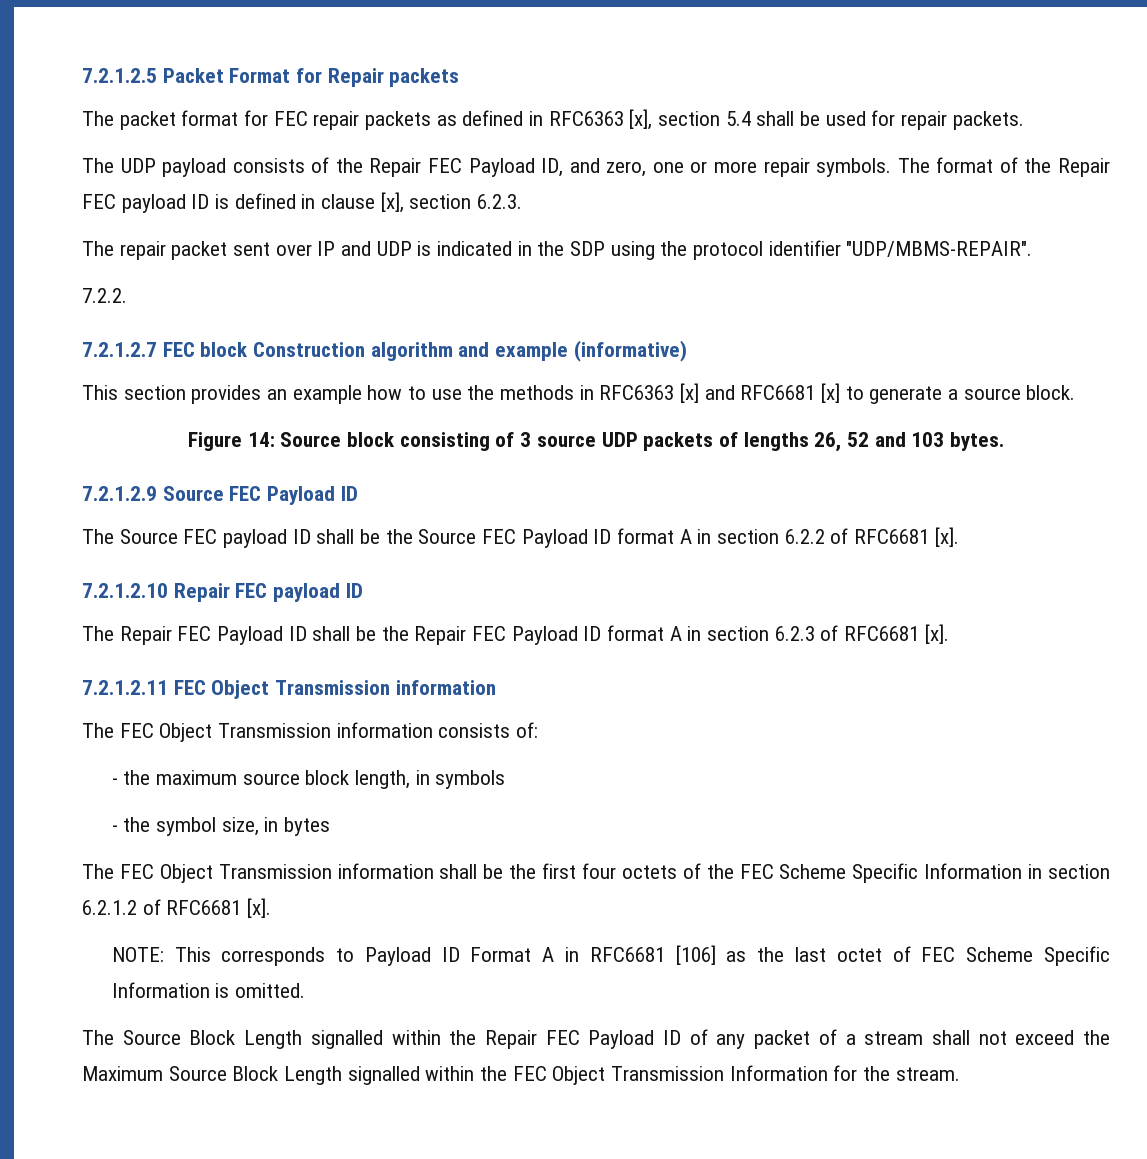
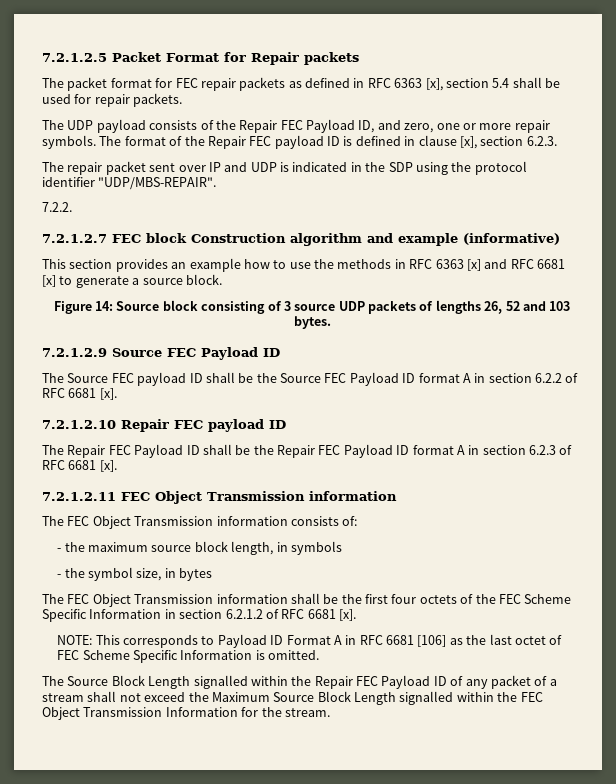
[548,111,624,126] RFC6363 -> [367,78,423,88] RFC 6363
[846,241,1033,257] "UDP/MBMS-REPAIR". -> [98,177,217,190] "UDP/MBS-REPAIR".
[599,383,816,403] RFC6363 [x] and RFC6681 -> [409,259,565,271] RFC 6363 [x] and RFC 6681
[854,529,930,544] RFC6681 -> [42,388,97,398] RFC 6681
[844,626,920,641] RFC6681 -> [42,460,97,470] RFC 6681
[166,900,242,915] RFC6681 -> [281,609,336,619] RFC 6681
[589,947,665,962] RFC6681 -> [359,635,415,645] RFC 6681

